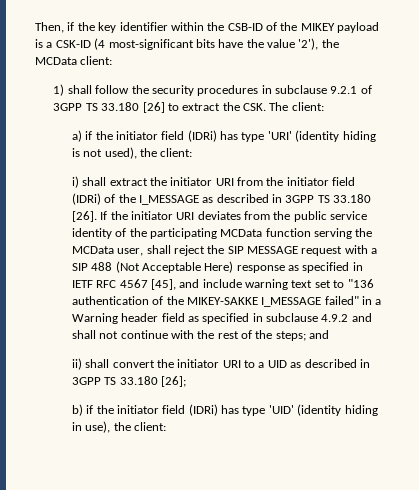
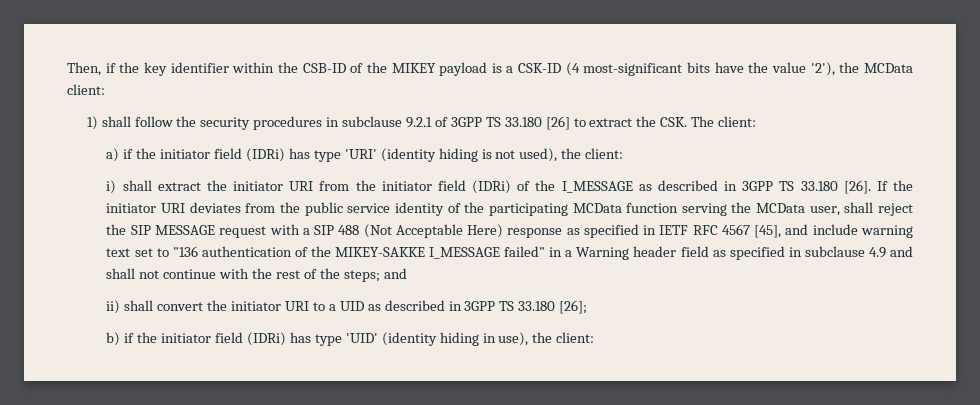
[321,314,349,322] 4.9.2 -> [868,247,886,258] 4.9

